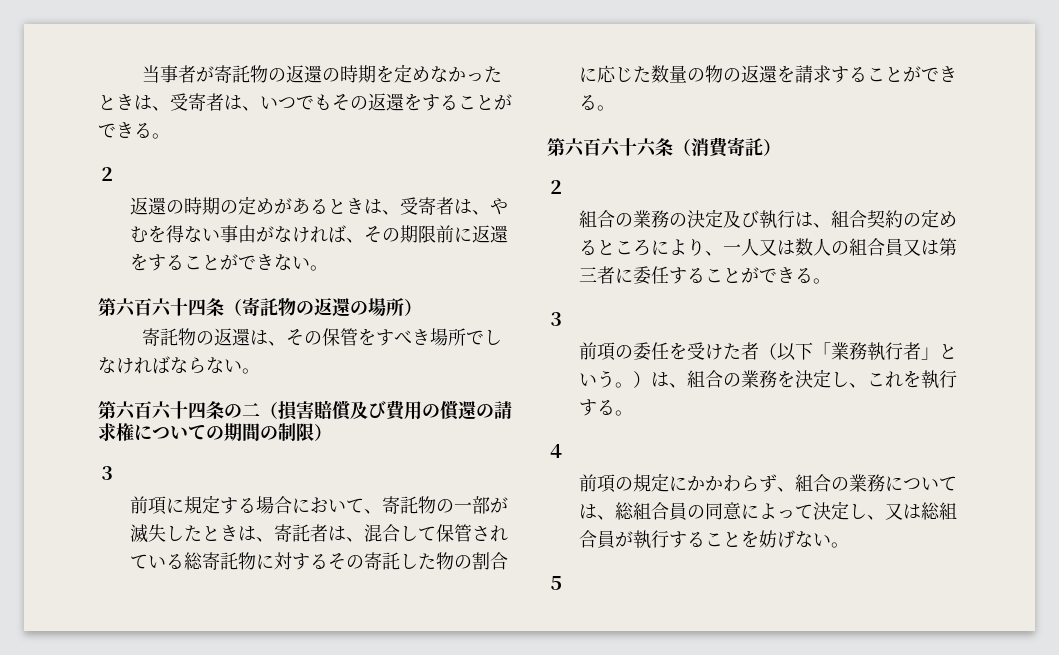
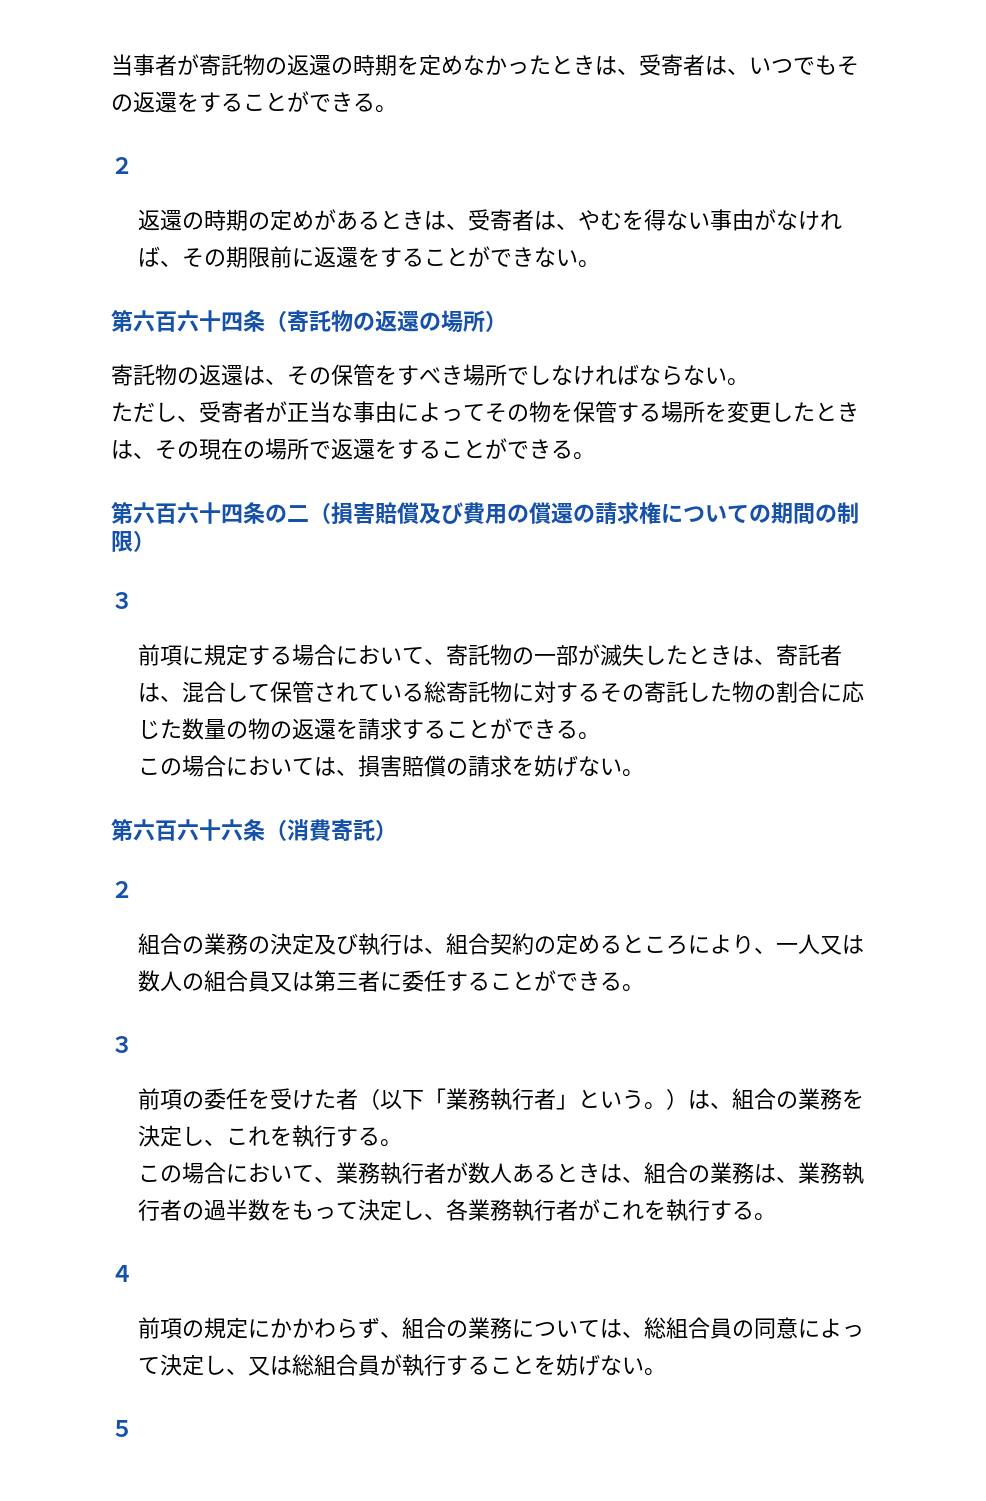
(260, 371) none -> [111,401,859,423] [111,438,595,460] // ただし、受寄者が正当な事由によってその物を保管する場所を変更したときは、その現在の場所で返還をすることができる。
(616, 108) none -> [138,755,645,777] // この場合においては、損害賠償の請求を妨げない。
(634, 413) none -> [138,1162,865,1185] [138,1199,777,1222] // この場合において、業務執行者が数人あるときは、組合の業務は、業務執行者の過半数をもって決定し、各業務執行者がこれを執行する。

